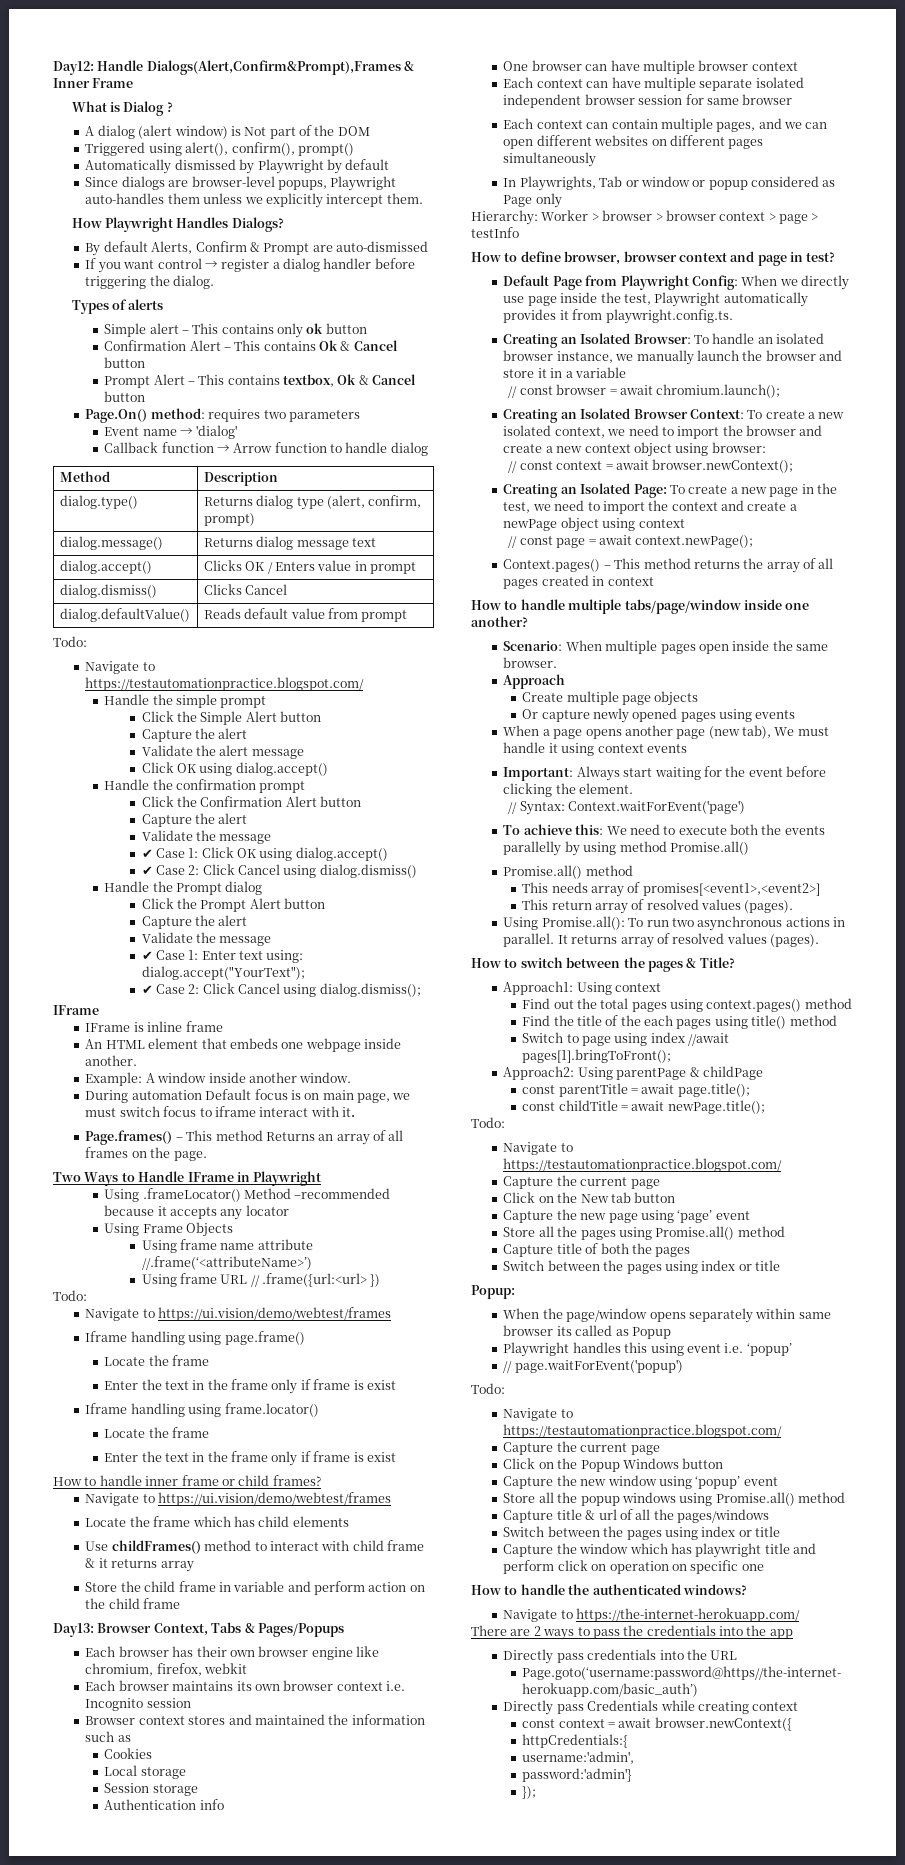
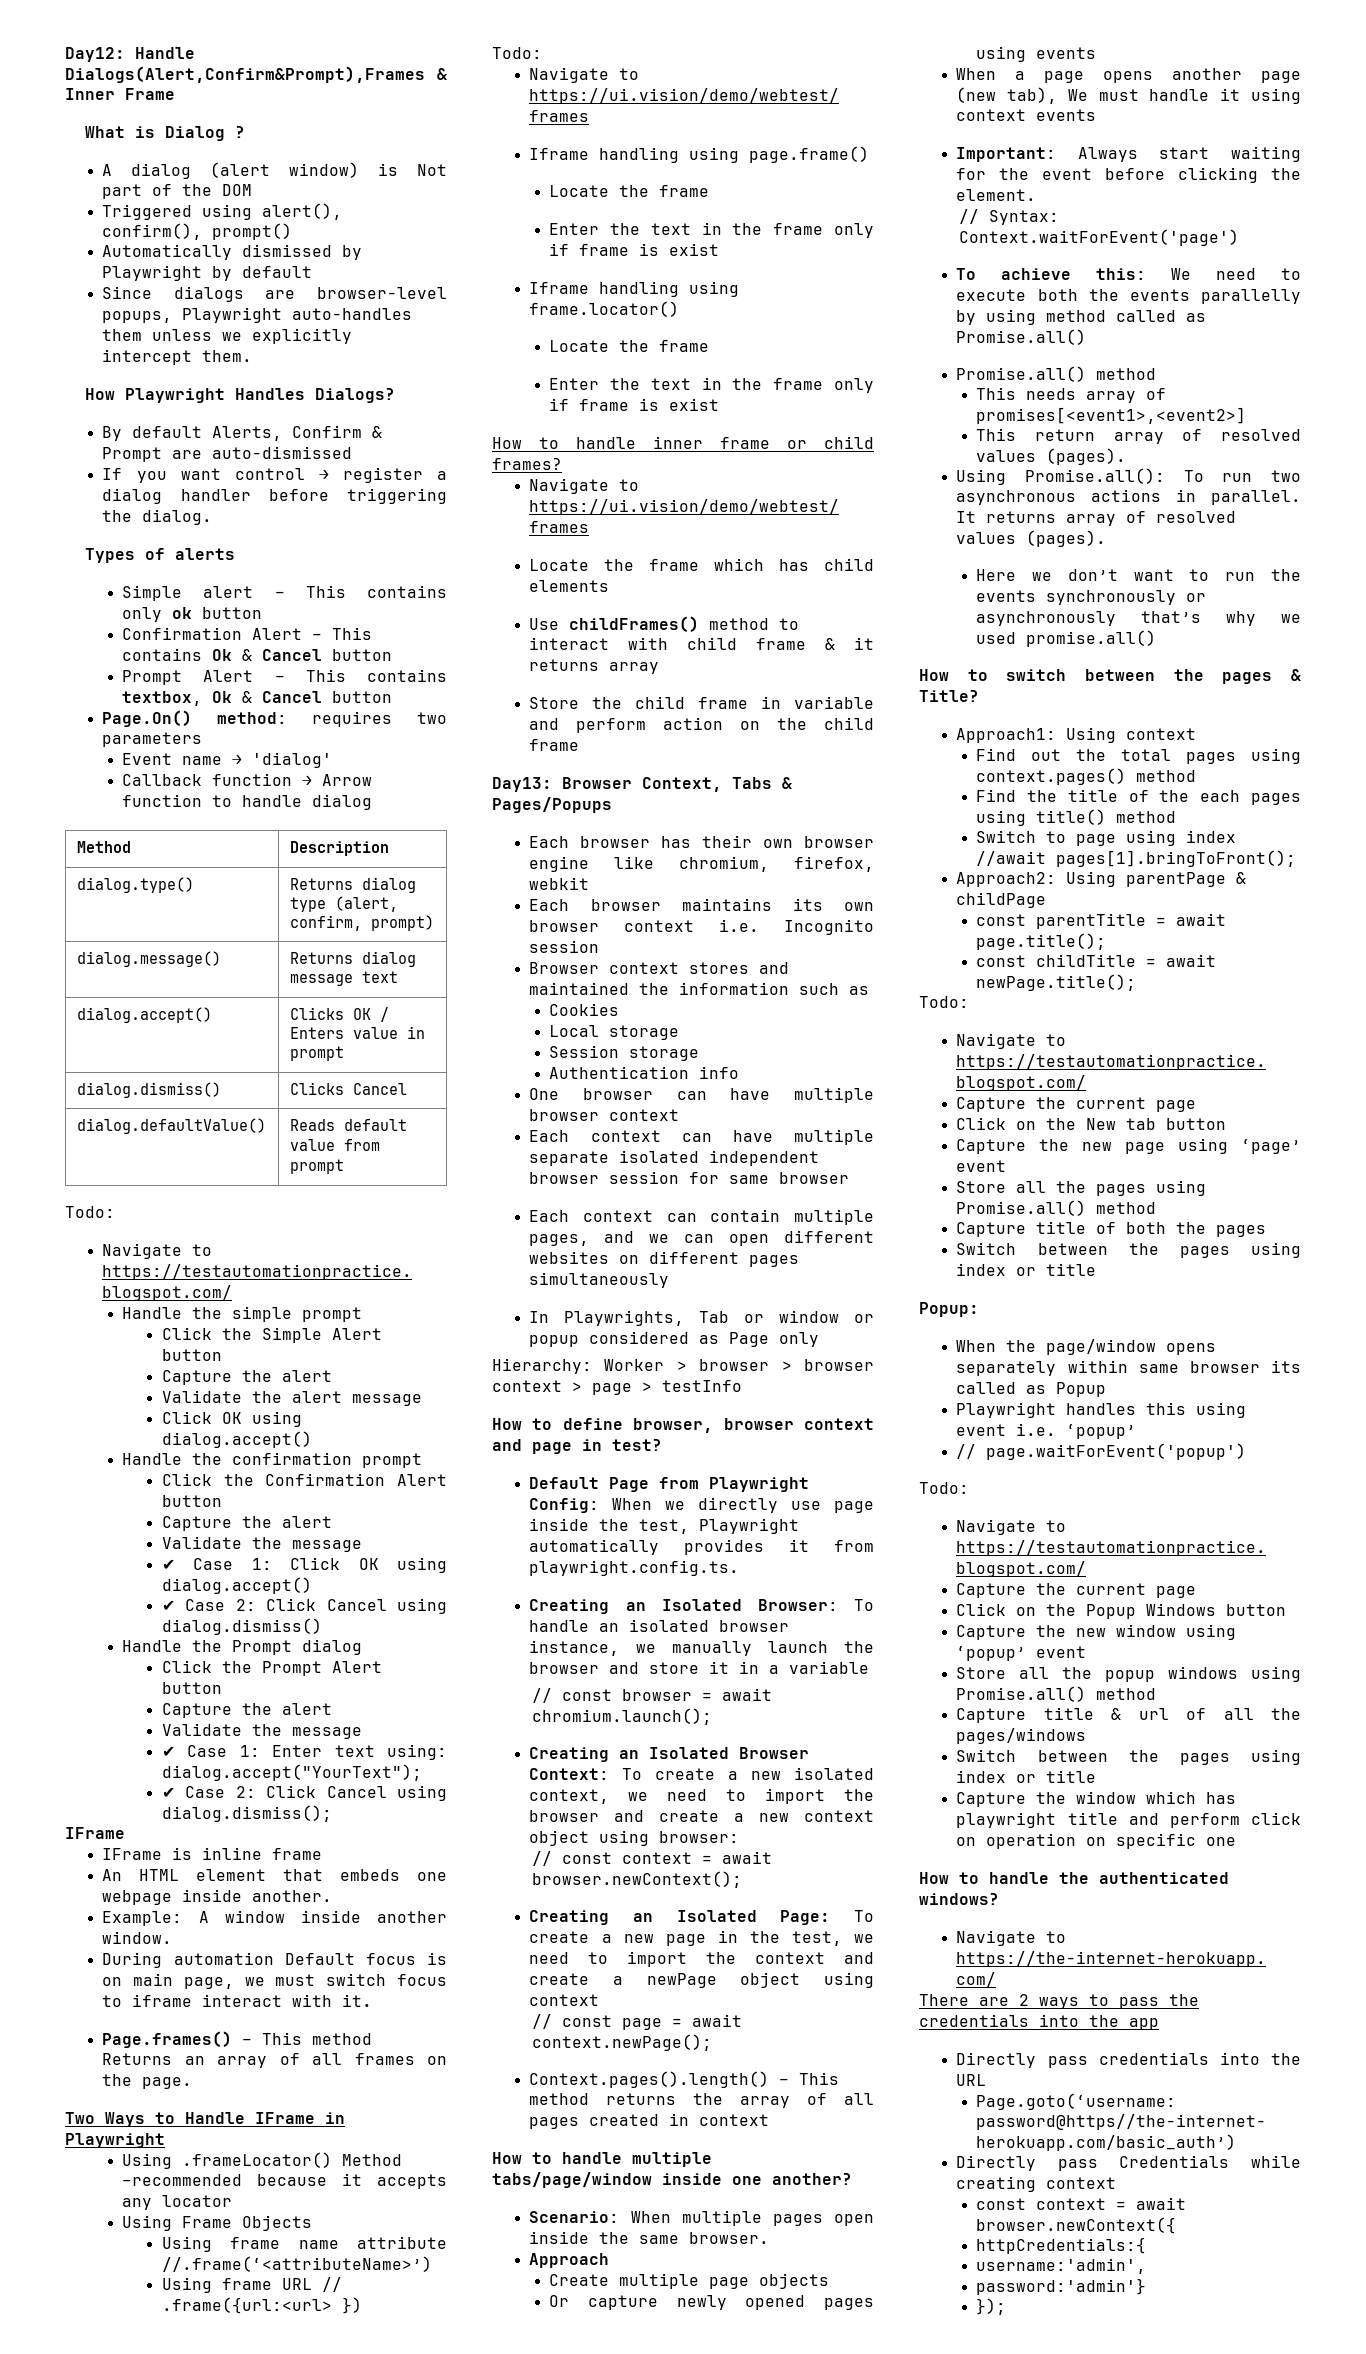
[503,559,601,572] Context.pages() -> [529,2071,770,2088] Context.pages().length()
(667, 846) none -> [1116,310,1207,322] called as
(820, 940) none -> [976,569,1301,581] [976,590,1207,605] [976,611,1301,626] [976,630,1157,647] // Here we don’t want to run the events synchronously or asynchronously that’s why we used promise.all()

